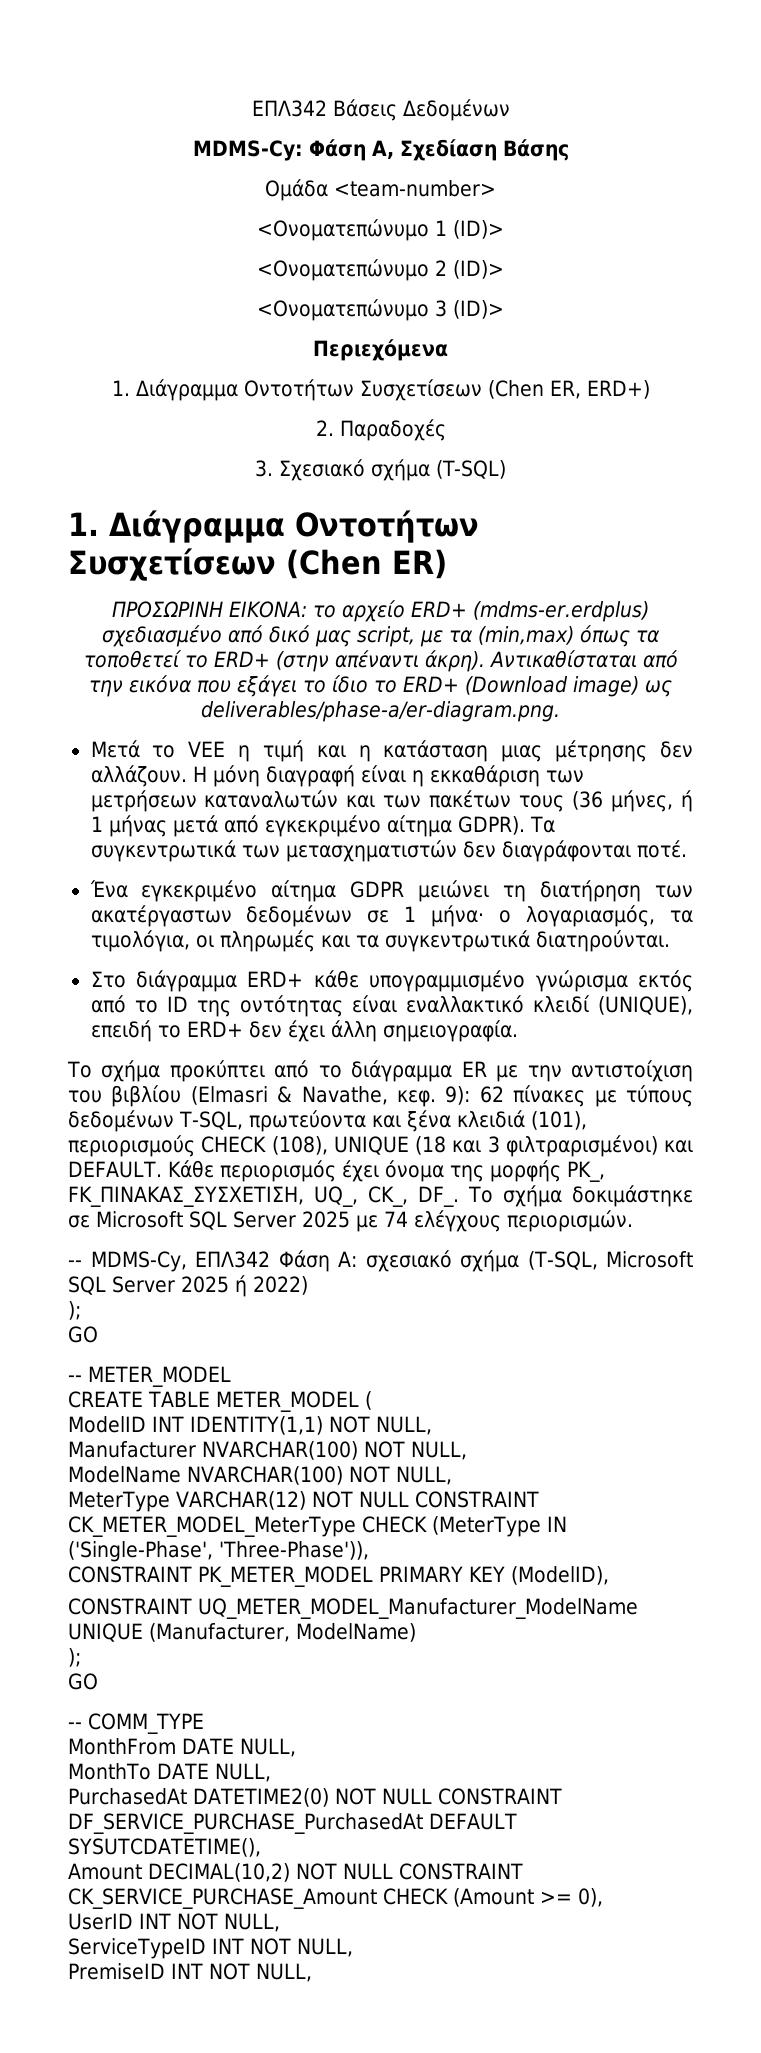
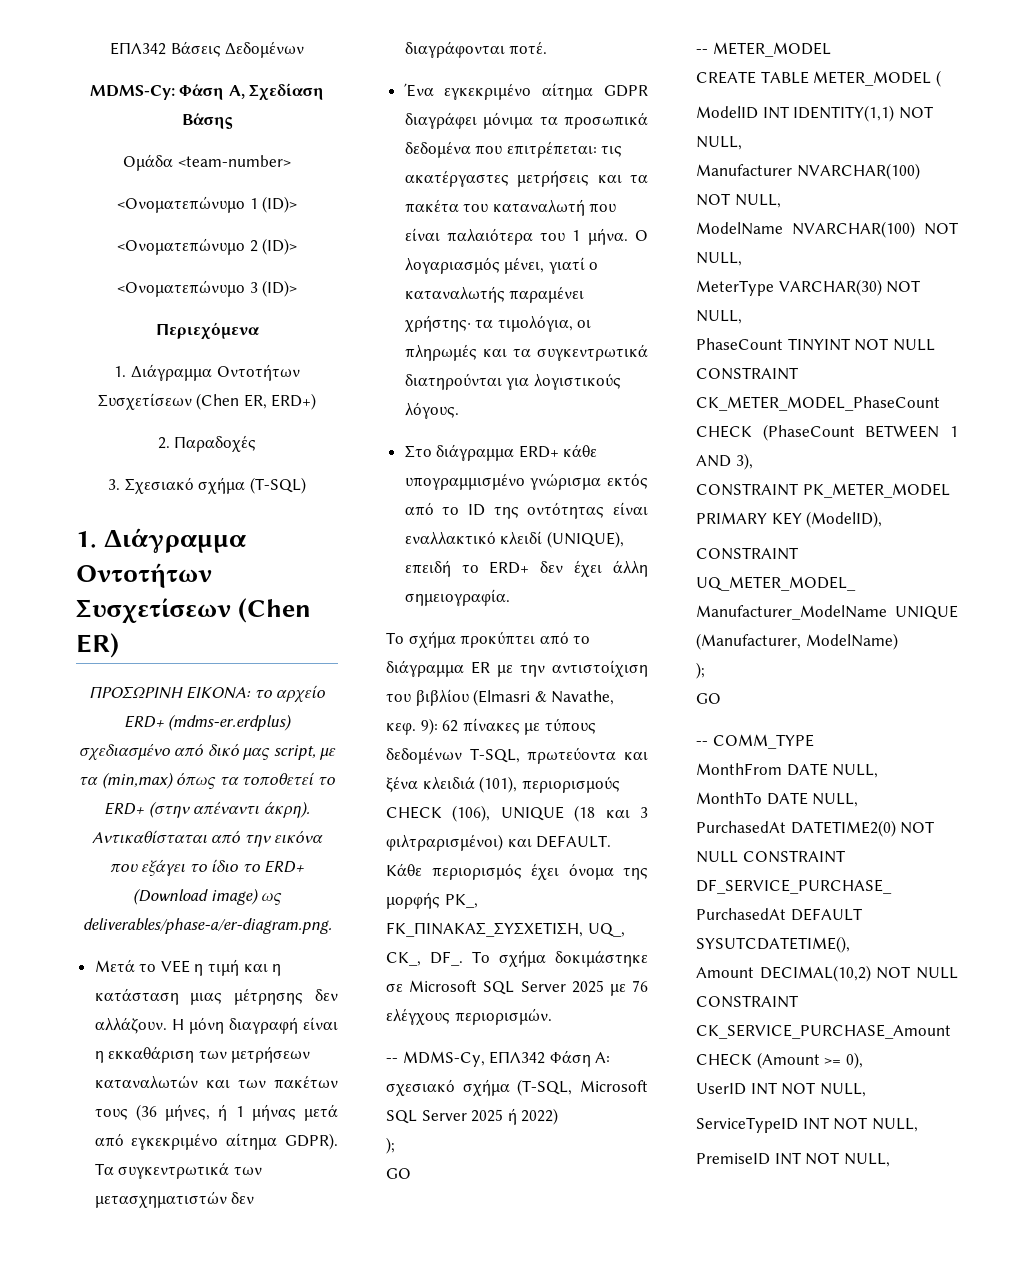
[418,880,693,902] [90,905,656,927] μειώνει τη διατήρηση των ακατέργαστων δεδομένων σε 1 μήνα· ο λογαριασμός, -> [404,112,648,129] [404,141,623,158] [404,170,648,187] [404,199,617,216] [404,228,648,245] [404,257,599,274] [404,286,585,303] [404,315,471,332] διαγράφει μόνιμα τα προσωπικά δεδομένα που επιτρέπεται: τις ακατέργαστες μετρήσεις και τα πακέτα του καταναλωτή που είναι παλαιότερα του 1 μήνα. Ο λογαριασμός μένει, γιατί ο καταναλωτής παραμένει χρήστης·
[535,930,670,952] διατηρούνται. -> [404,373,621,390] [404,402,459,419] διατηρούνται για λογιστικούς λόγους.
[271,1136,328,1155] (108), -> [452,805,491,822] (106),
[384,1211,408,1227] 74 -> [632,980,648,992] 76
[175,1491,539,1510] [68,1516,567,1537] [68,1541,369,1562] VARCHAR(12) NOT NULL CONSTRAINT CK_METER_MODEL_MeterType CHECK (MeterType IN ('Single-Phase', 'Three-Phase')), -> [778,279,921,296] [696,310,742,324] [696,338,935,351] [696,367,798,380] [696,396,940,411] [696,424,958,441] [696,453,753,470] VARCHAR(30) NOT NULL, // PhaseCount TINYINT NOT NULL CONSTRAINT CK_METER_MODEL_PhaseCount CHECK (PhaseCount BETWEEN 1 AND 3),

